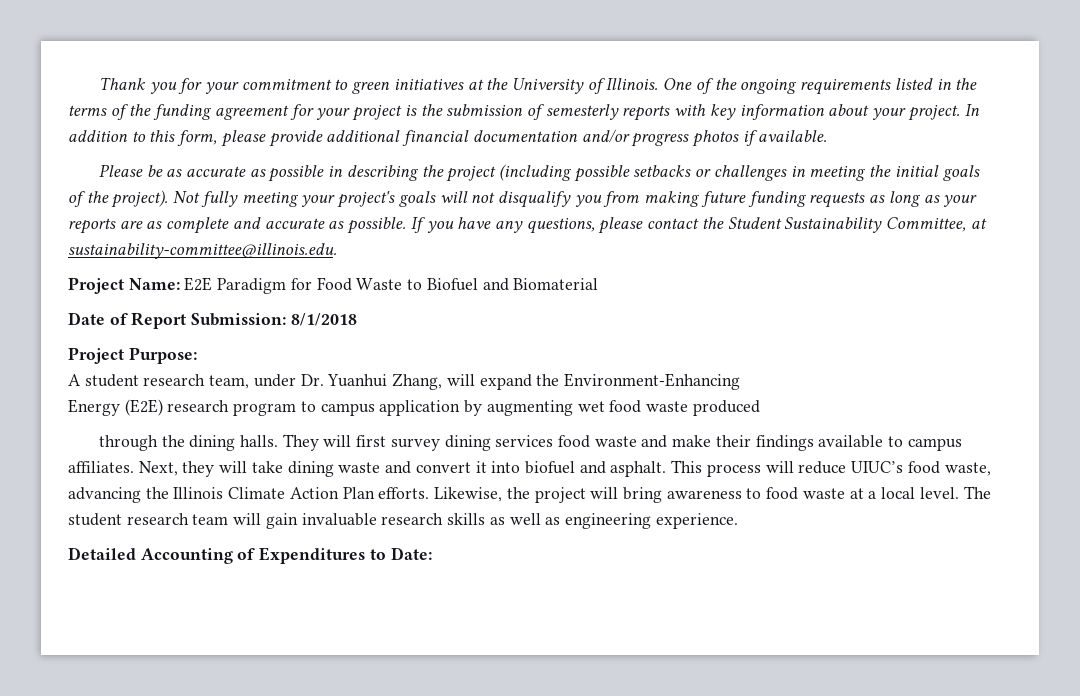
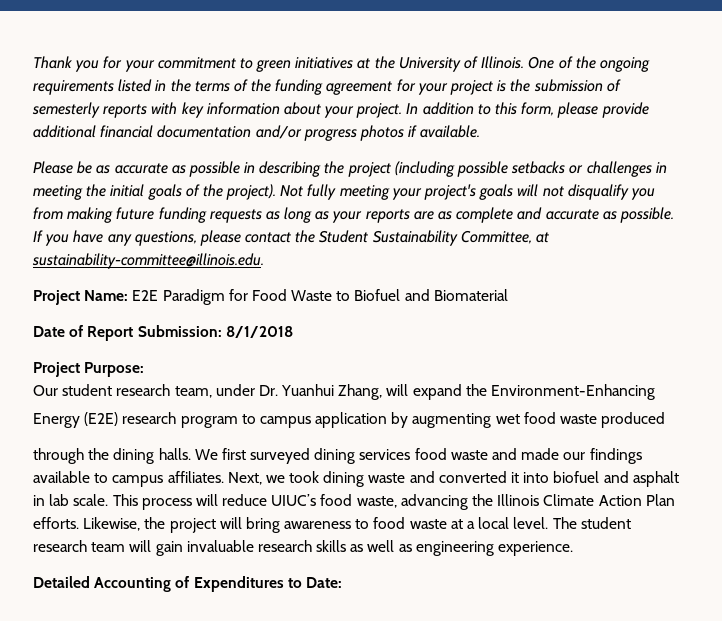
[68,374,81,386] A -> [33,385,58,396] Our
[282,434,440,451] They will first survey -> [194,448,311,464] We first surveyed
[672,435,751,447] make their -> [521,448,586,460] made our
[182,461,283,477] they will take -> [265,471,320,483] we took
[415,462,471,473] convert -> [438,471,507,483] converted
[610,461,667,477] asphalt. -> [632,471,679,487] [33,494,109,506] asphalt in lab scale.

